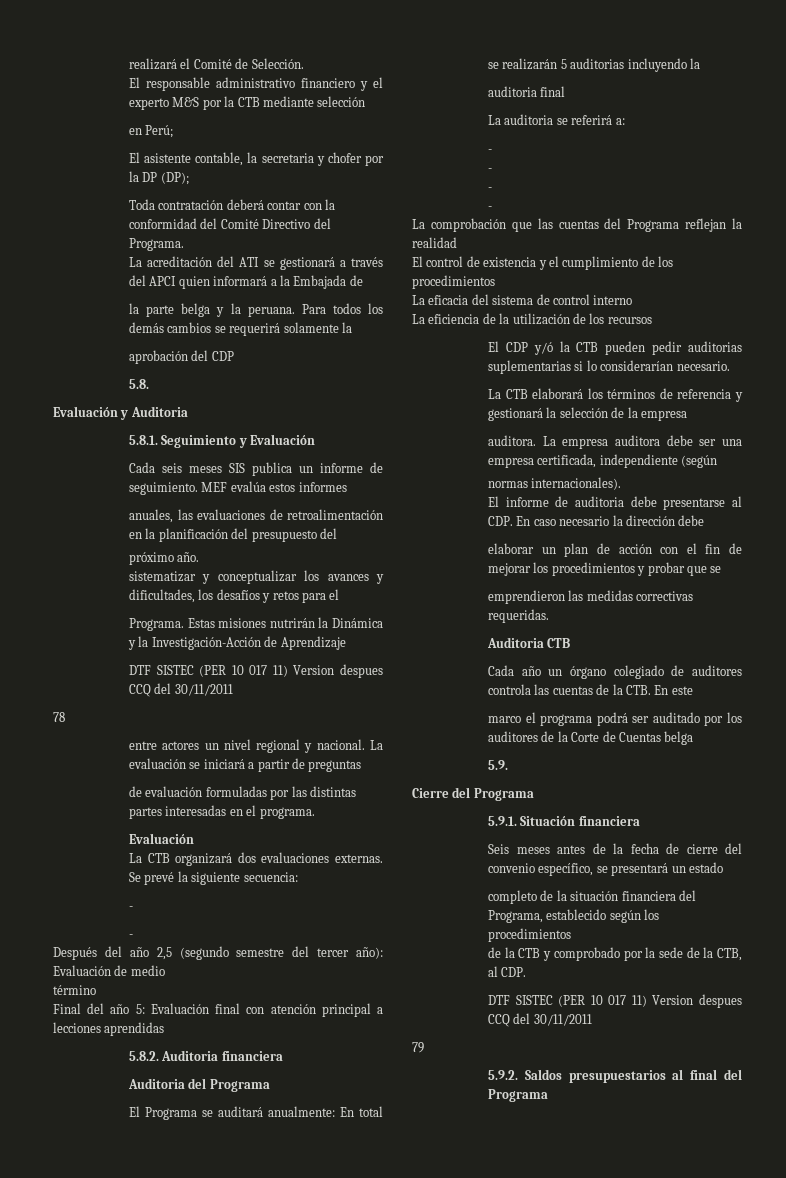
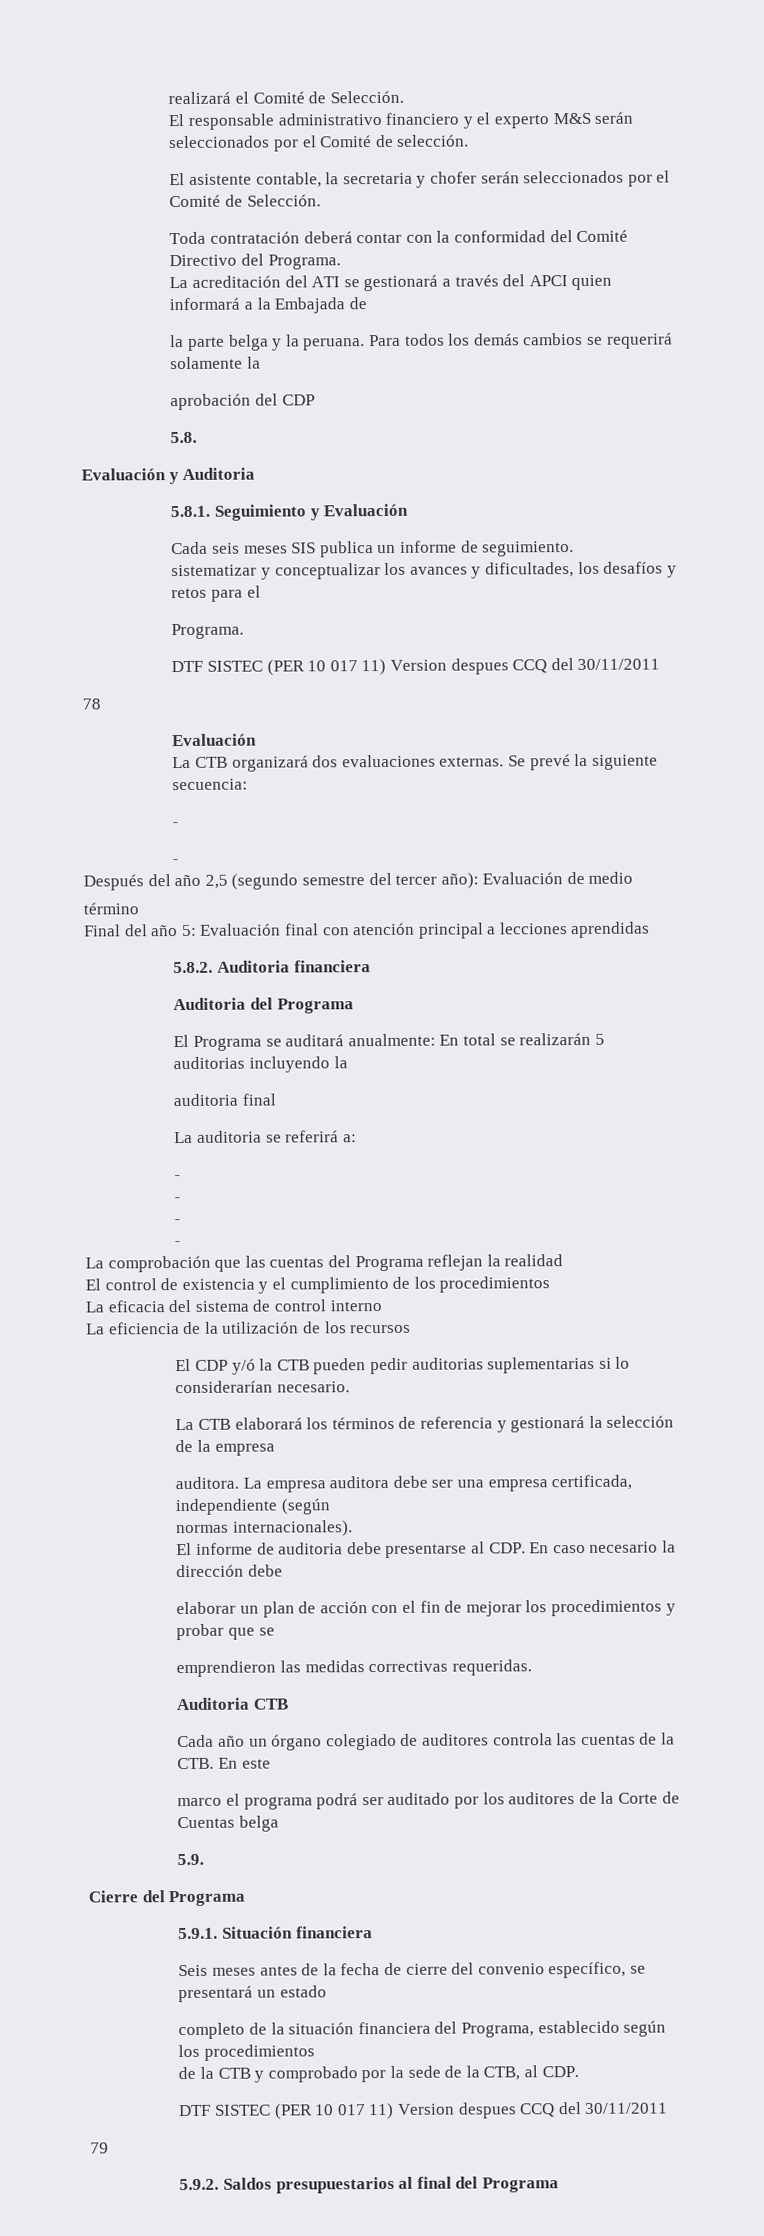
[202,96,366,110] [129,125,174,138] por la CTB mediante selección // en Perú; -> [594,111,634,124] [169,134,470,152] serán seleccionados por el Comité de selección.
[364,155,384,166] [129,171,189,185] por la DP (DP); -> [480,170,671,187] [169,194,321,208] serán seleccionados por el Comité de Selección.
[201,481,347,492] [129,509,383,523] [129,528,337,542] [129,552,200,565] MEF evalúa estos informes // anuales, las evaluaciones de retroalimentación en la planificación del presupuesto del // próximo año. -> (575, 549) none
[187,617,383,628] [128,636,346,650] Estas misiones nutrirán la Dinámica y la Investigación-Acción de Aprendizaje -> (245, 631) none
[129,739,383,753] [129,758,362,772] [129,786,356,800] [129,805,315,819] // entre actores un nivel regional y nacional. La evaluación se iniciará a partir de preguntas // de evaluación formuladas por las distintas partes interesadas en el programa. -> (101, 704) none

